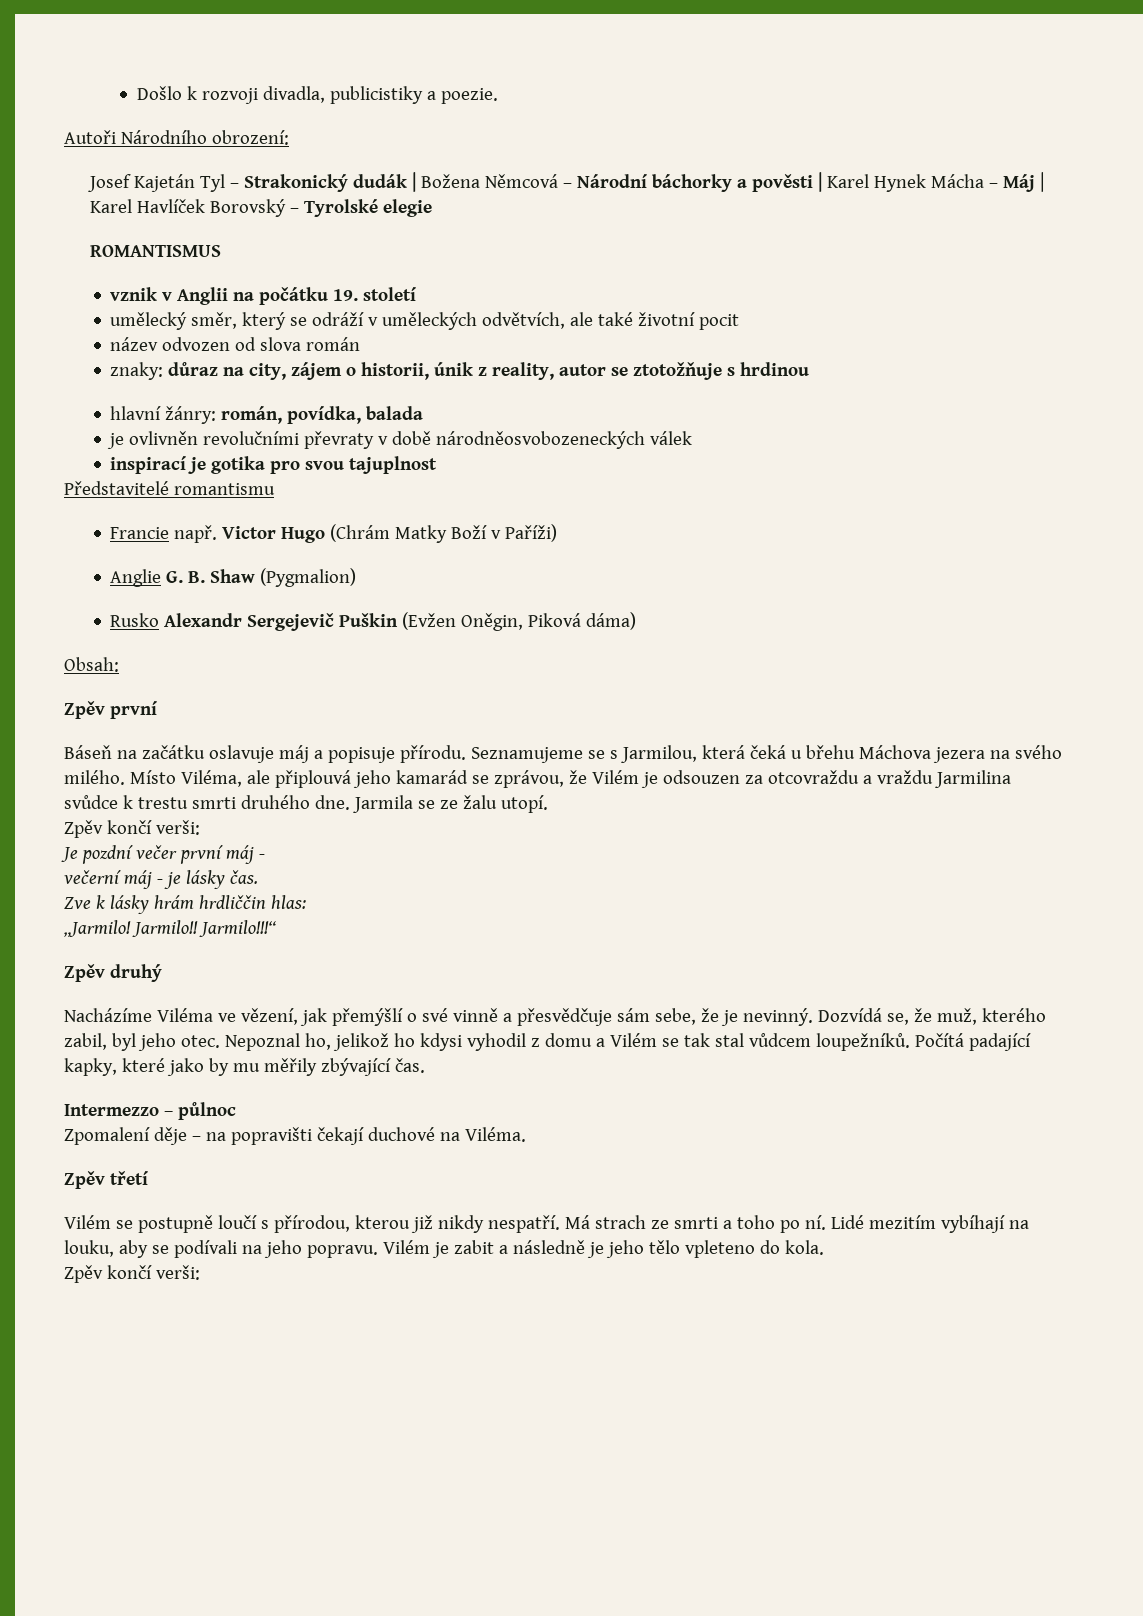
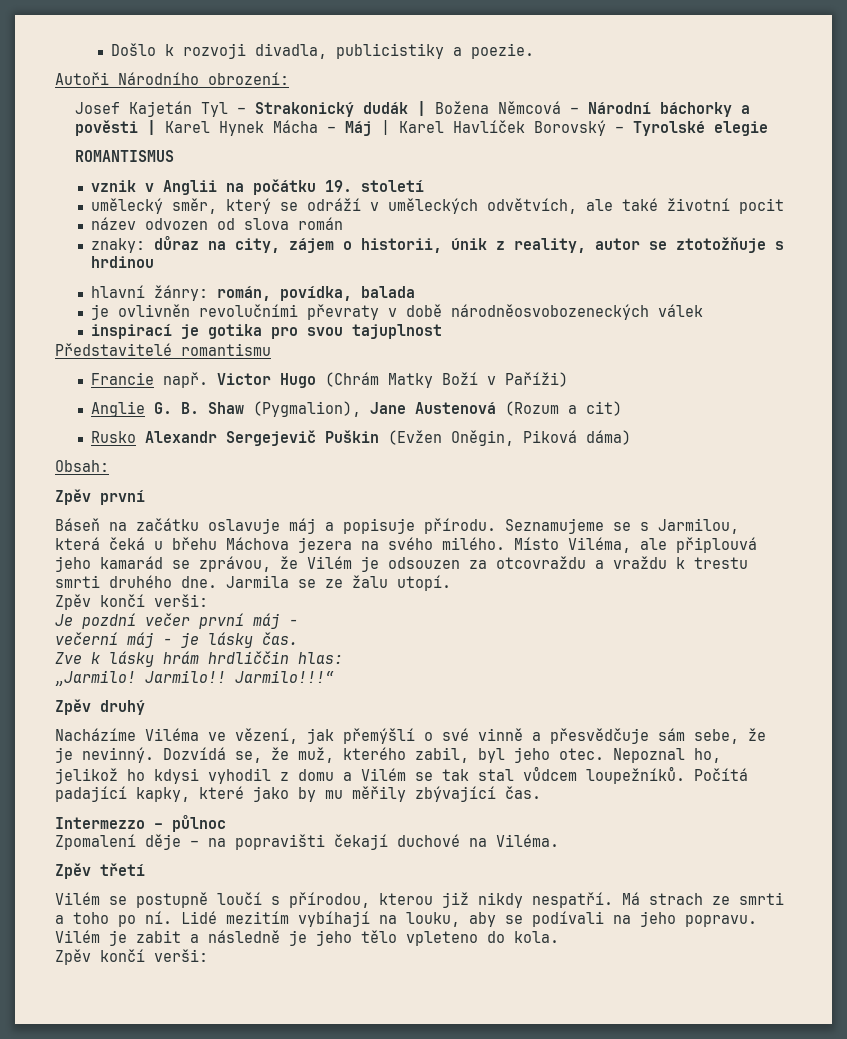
[260,568,357,587] (Pygmalion) -> [253,401,623,417] (Pygmalion), Jane Austenová (Rozum a cit)
[934,770,1011,788] [64,795,118,809] Jarmilina svůdce -> (667, 562) none

